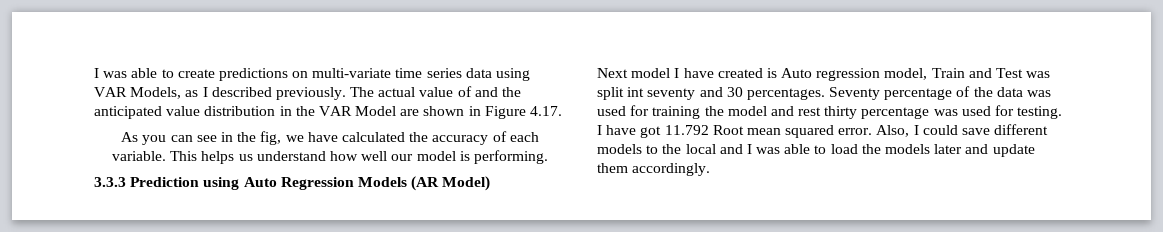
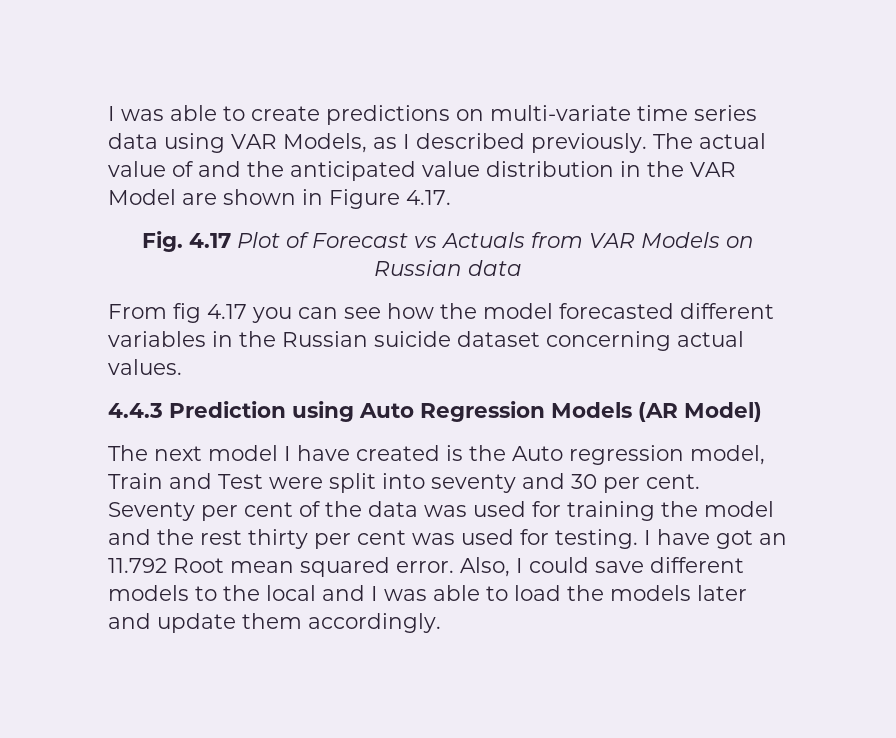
[121,131,539,145] [112,150,548,164] [94,177,126,187] As you can see in the fig, we have calculated the accuracy of each variable. This helps us understand how well our model is performing. // 3.3.3 -> [142,231,754,252] [374,260,522,276] [108,303,774,323] [108,331,744,351] [108,359,182,375] [108,403,163,418] Fig. 4.17 Plot of Forecast vs Actuals from VAR Models on Russian data // From fig 4.17 you can see how the model forecasted different variables in the Russian suicide dataset concerning actual values. // 4.4.3
[597,68,628,78] Next -> [108,445,202,461] The next
(777, 73) none -> [469,445,506,461] the
[1026,71,1051,78] [597,87,953,100] was split int seventy and 30 percentages. Seventy percentage -> [269,473,700,493] [108,502,293,521] were split into seventy and 30 per cent. Seventy per cent
(794, 111) none -> [157,529,194,545] the
[861,107,930,119] percentage -> [314,530,406,549] per cent
(662, 132) none -> [759,533,787,545] an

